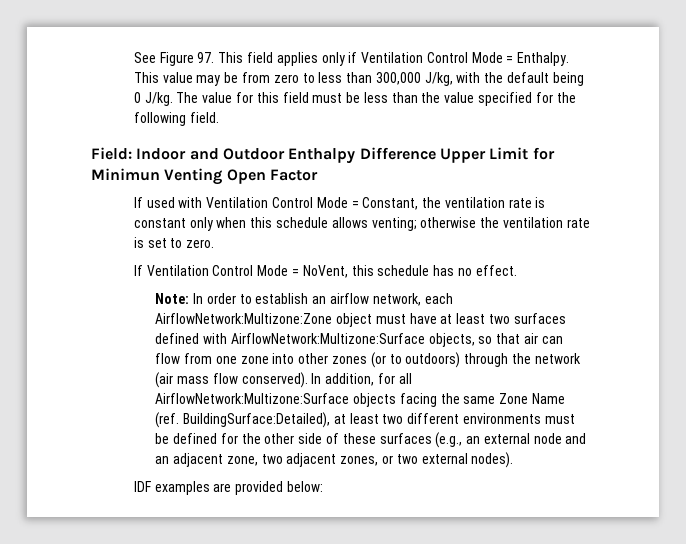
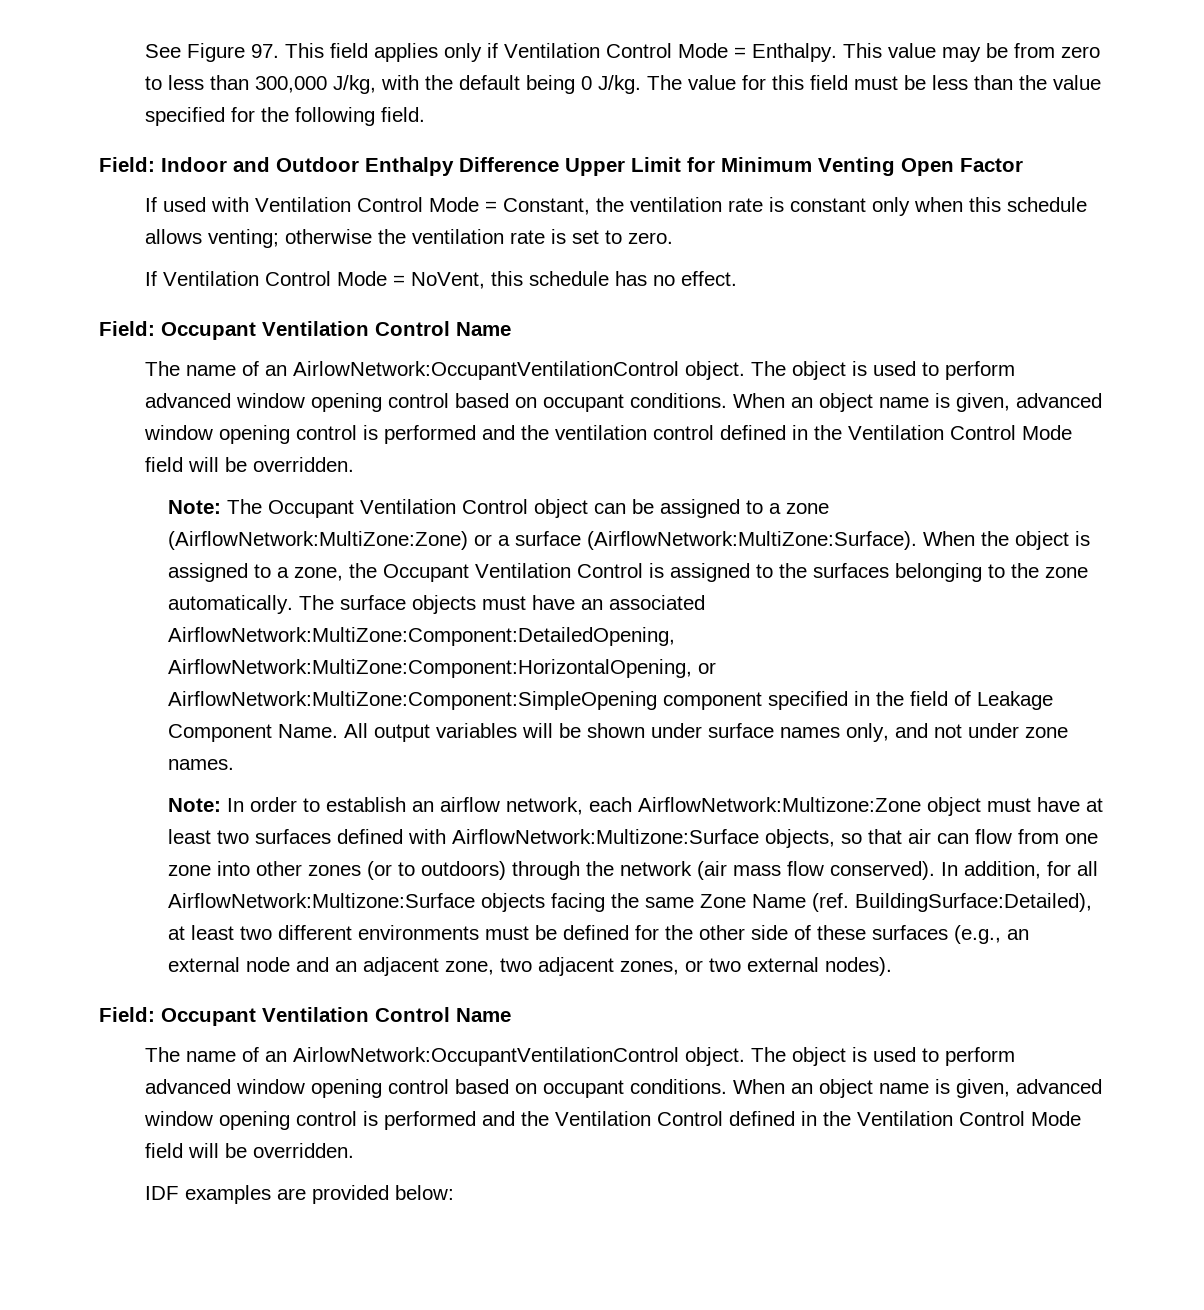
[91,168,160,181] Minimun -> [721,157,812,172] Minimum
(517, 270) none -> [99,321,511,340] [145,361,1016,380] [145,393,1103,412] [144,425,1073,444] [145,457,355,472] [168,499,830,518] [168,531,1091,550] [168,563,1089,582] [168,595,706,614] [168,627,676,646] [168,659,717,678] [168,691,1054,710] [168,723,1069,742] [168,759,235,770] // Field: Occupant Ventilation Control Name // The name of an AirlowNetwork:OccupantVentilationControl object. The object is used to perform advanced window opening control based on occupant conditions. When an object name is given, advanced window opening control is performed and the ventilation control defined in the Ventilation Control Mode field will be overridden. // Note: The Occupant Ventilation Control object can be assigned to a zone (AirflowNetwork:MultiZone:Zone) or a surface (AirflowNetwork:MultiZone:Surface). When the object is assigned to a zone, the Occupant Ventilation Control is assigned to the surfaces belonging to the zone automatically. The surface objects must have an associated AirflowNetwork:MultiZone:Component:DetailedOpening, AirflowNetwork:MultiZone:Component:HorizontalOpening, or AirflowNetwork:MultiZone:Component:SimpleOpening component specified in the field of Leakage Component Name. All output variables will be shown under surface names only, and not under zone names.
(514, 460) none -> [99,1007,511,1026] [145,1047,1016,1066] [145,1079,1103,1098] [144,1111,1082,1130] [145,1143,355,1158] // Field: Occupant Ventilation Control Name // The name of an AirlowNetwork:OccupantVentilationControl object. The object is used to perform advanced window opening control based on occupant conditions. When an object name is given, advanced window opening control is performed and the Ventilation Control defined in the Ventilation Control Mode field will be overridden.

